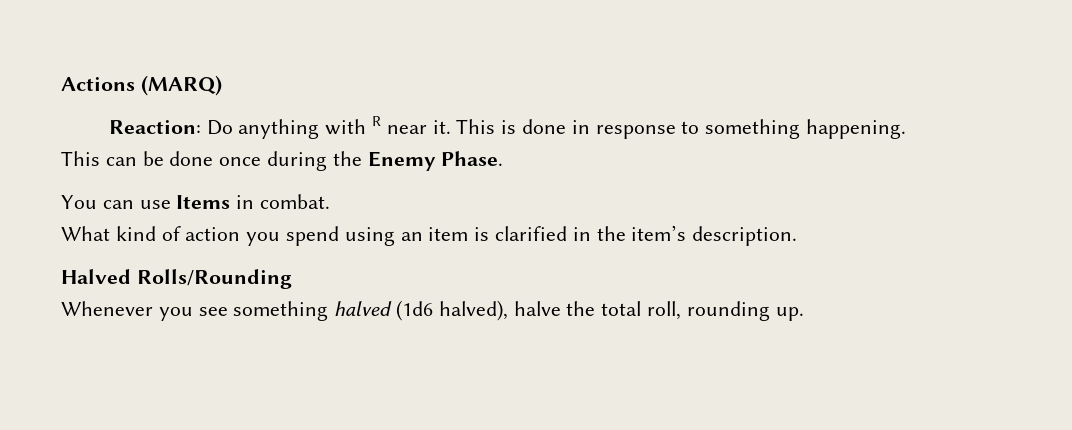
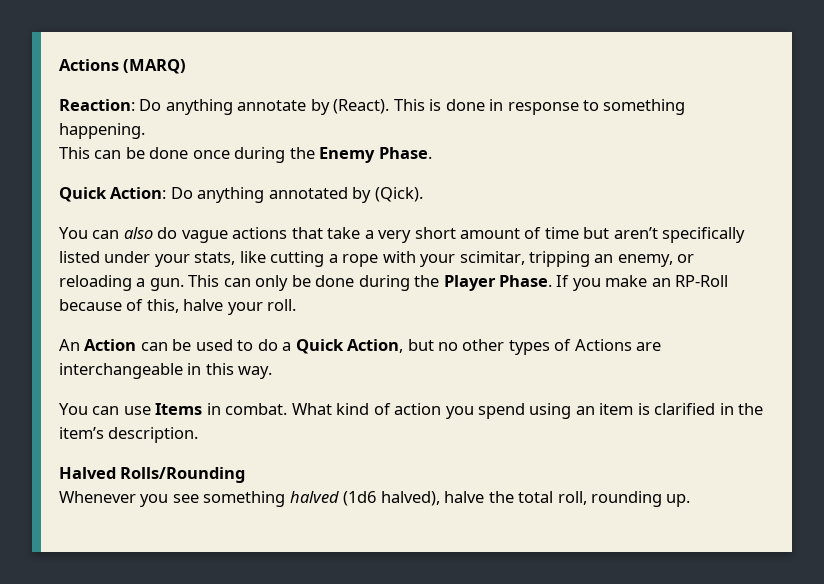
[325,116,451,135] with R near it. -> [237,99,390,115] annotate by (React).
(504, 158) none -> [59,187,423,203] [59,227,746,243] [59,251,695,267] [59,275,729,291] [59,299,297,315] [59,339,662,355] [59,363,273,379] // Quick Action: Do anything annotated by (Qick). // You can also do vague actions that take a very short amount of time but aren’t specifically listed under your stats, like cutting a rope with your scimitar, tripping an enemy, or reloading a gun. This can only be done during the Player Phase. If you make an RP-Roll because of this, halve your roll. // An Action can be used to do a Quick Action, but no other types of Actions are interchangeable in this way.
(331, 201) // -> (288, 409) none

